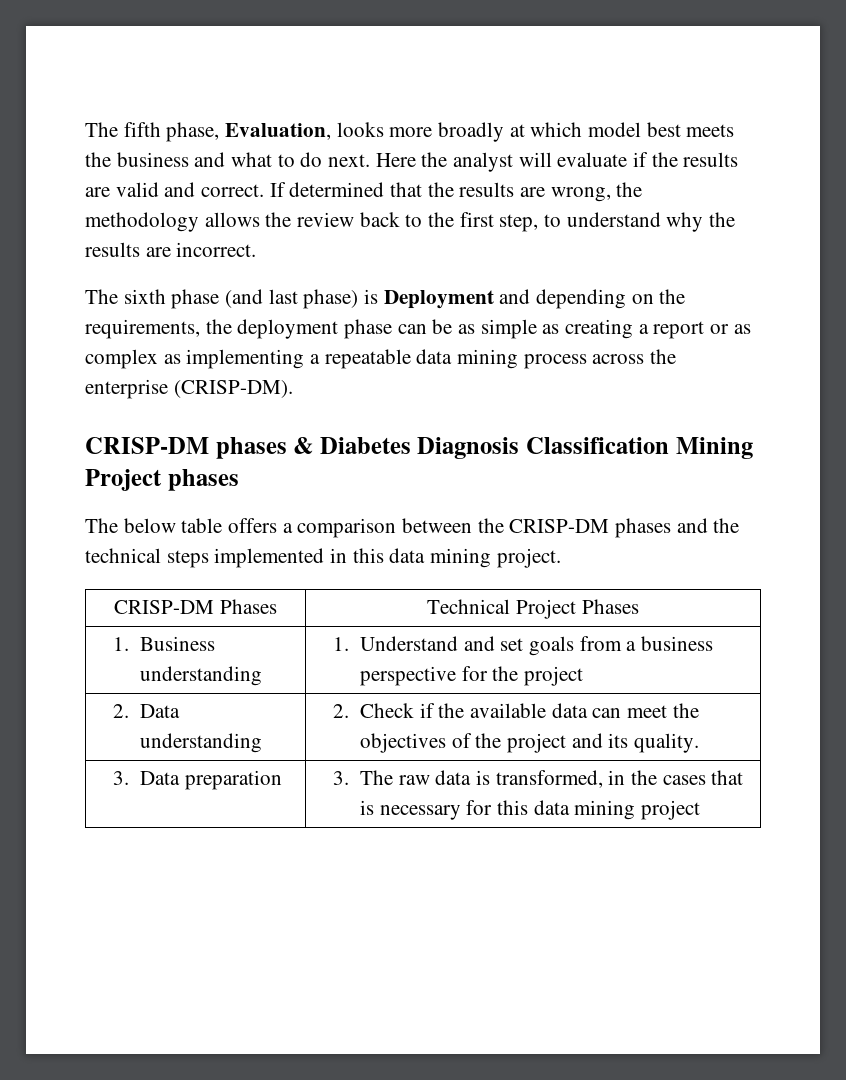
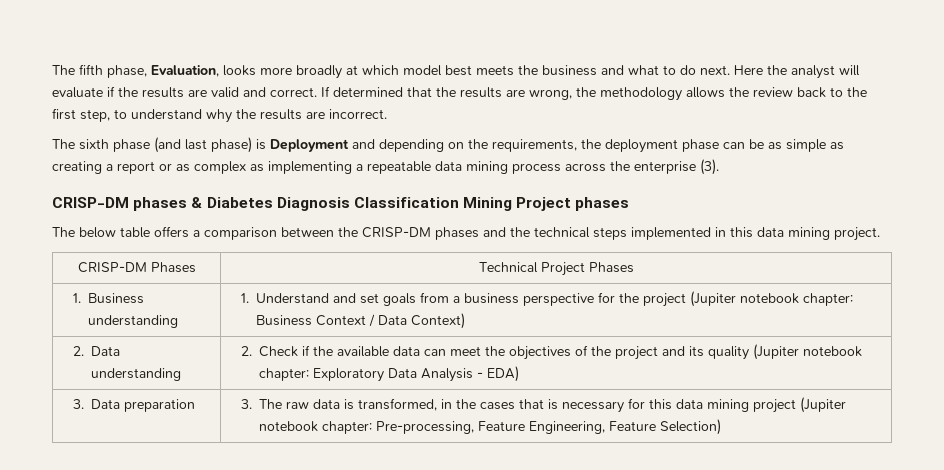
[173,380,293,398] (CRISP-DM). -> [700,159,719,175] (3).
(583, 676) none -> [690,291,854,307] [256,313,466,329] (Jupiter notebook chapter: Business Context / Data Context)
[633,733,699,753] quality. -> [708,344,863,360] [259,366,520,382] quality (Jupiter notebook chapter: Exploratory Data Analysis - EDA)
(700, 810) none -> [800,397,847,413] [259,419,722,435] (Jupiter notebook chapter: Pre-processing, Feature Engineering, Feature Selection)

